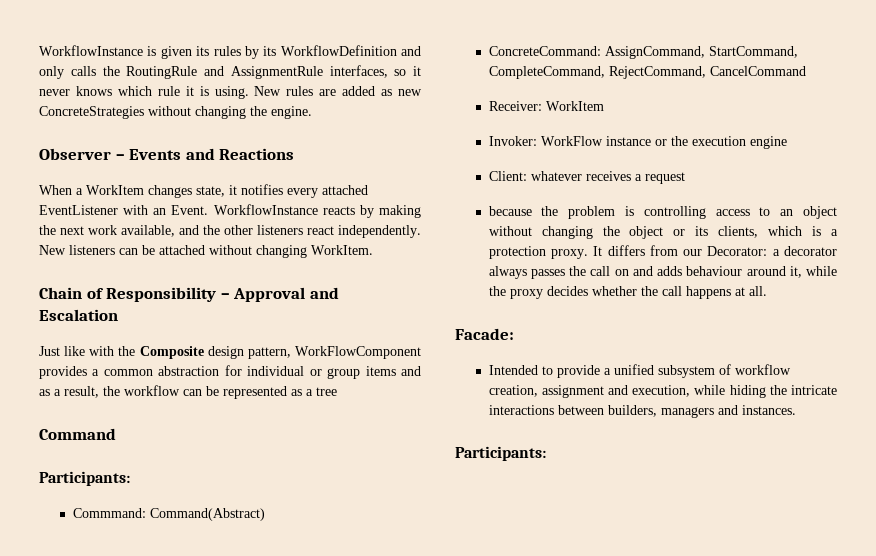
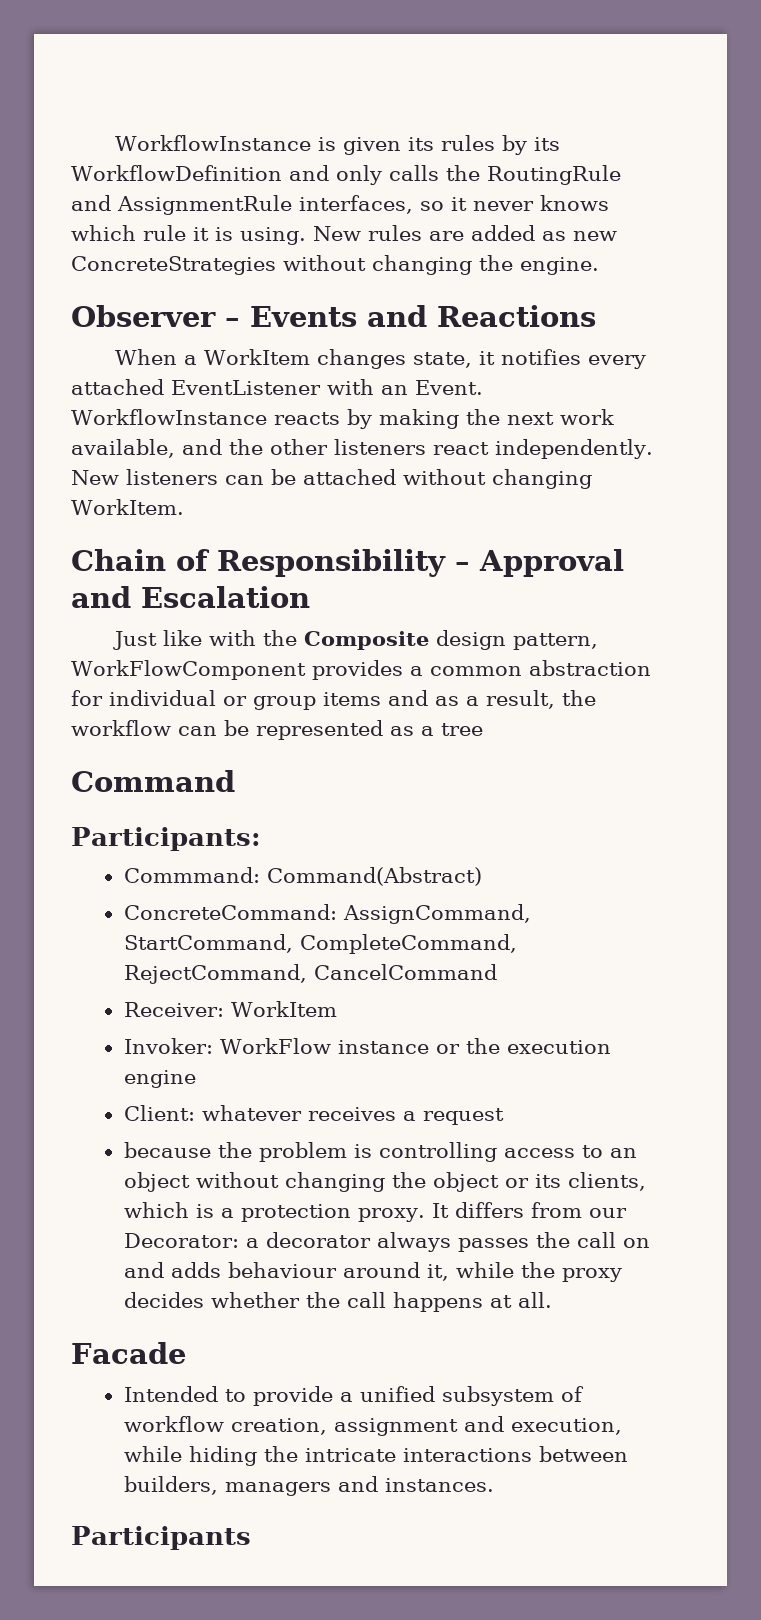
[455,328,514,340] Facade: -> [71,1342,186,1364] Facade
[455,446,546,461] Participants: -> [71,1526,251,1550] Participants

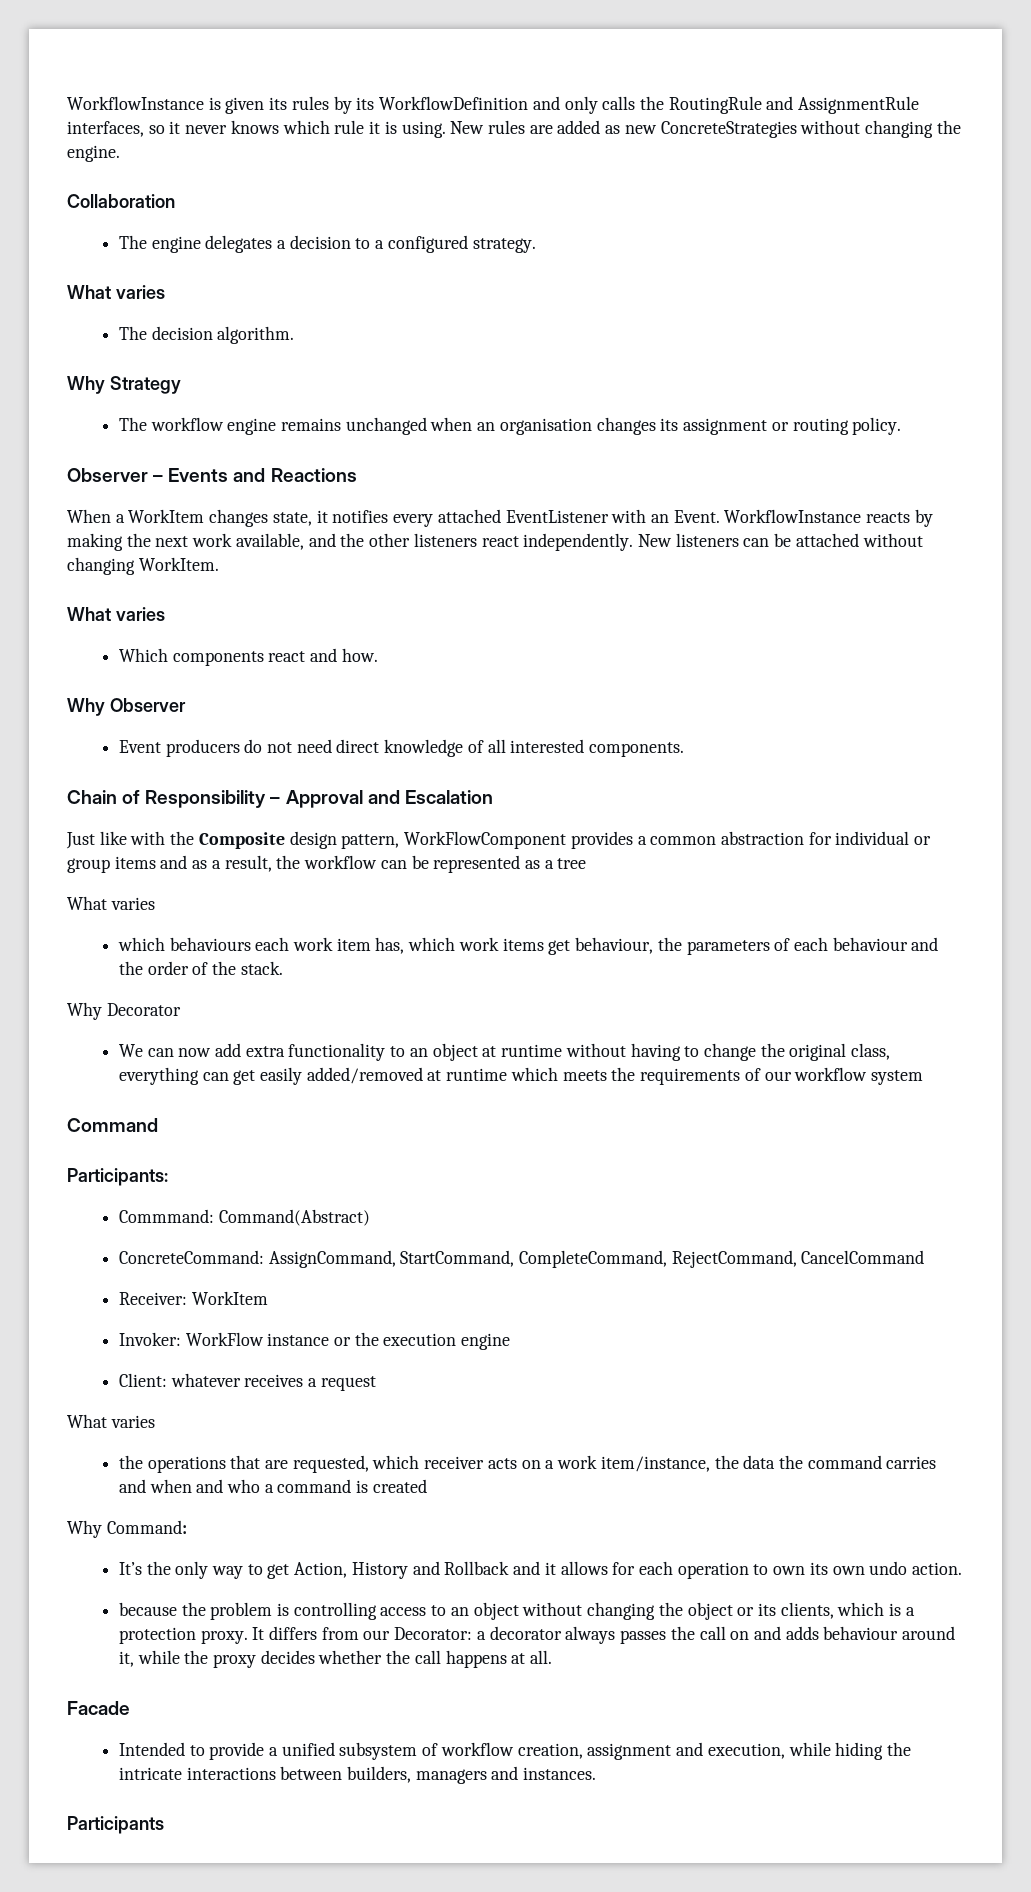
(599, 266) none -> [67,194,175,208] [118,235,536,253] [67,285,165,299] [118,326,295,344] [67,376,181,394] [118,417,902,435] // Collaboration // The engine delegates a decision to a configured strategy. // What varies // The decision algorithm. // Why Strategy // The workflow engine remains unchanged when an organisation changes its assignment or routing policy.
(184, 507) none -> [67,607,165,621] [118,648,378,666] [67,698,186,716] [118,739,685,757] // What varies // Which components react and how. // Why Observer // Event producers do not need direct knowledge of all interested components.
(483, 729) none -> [67,896,155,910] [117,937,939,955] [118,961,283,975] [67,1002,181,1020] [118,1043,891,1061] [118,1067,924,1085] // What varies // which behaviours each work item has, which work items get behaviour, the parameters of each behaviour and the order of the stack. // Why Decorator // We can now add extra functionality to an object at runtime without having to change the original class, everything can get easily added/removed at runtime which meets the requirements of our workflow system
(504, 1116) none -> [67,1414,155,1428] [118,1455,937,1473] [118,1479,427,1493] [67,1520,187,1538] [118,1561,963,1579] // What varies // the operations that are requested, which receiver acts on a work item/instance, the data the command carries and when and who a command is created // Why Command: // It’s the only way to get Action, History and Rollback and it allows for each operation to own its own undo action.

